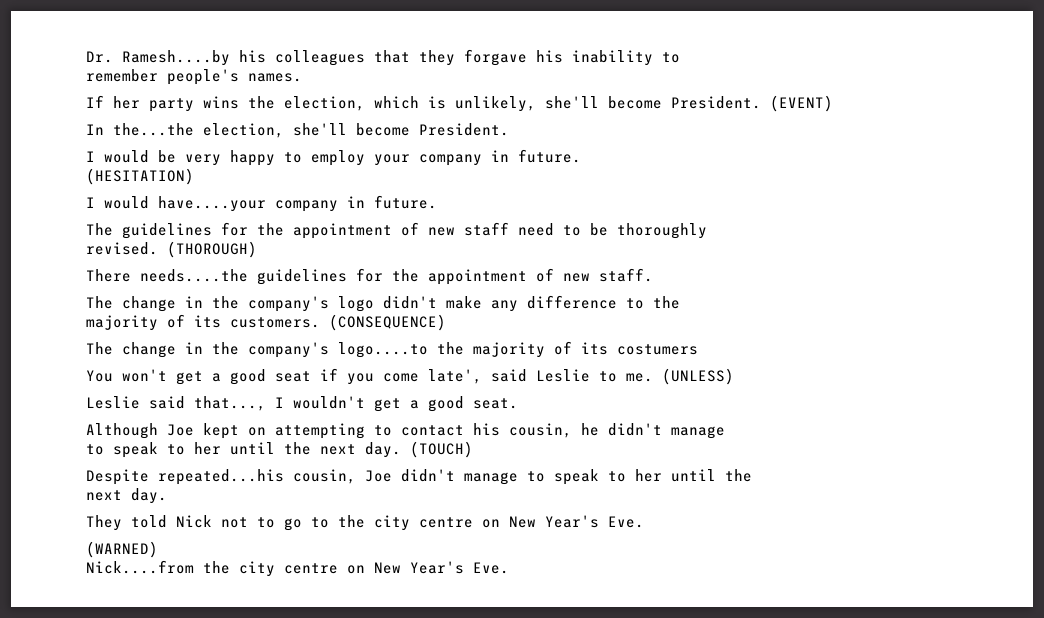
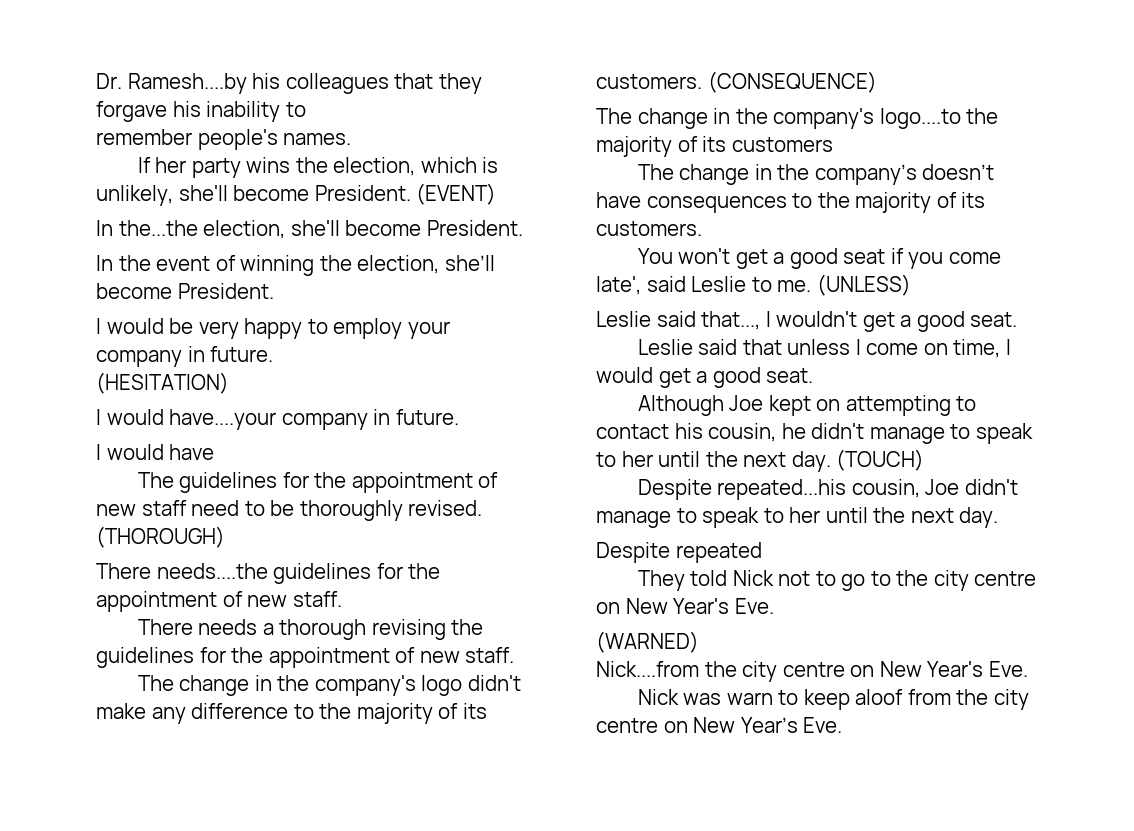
(509, 129) none -> [96,255,495,276] [96,283,274,299] // In the event of winning the election, she’ll become President.
(437, 202) none -> [96,444,215,460] // I would have
(707, 231) // -> (403, 510) none
(653, 275) none -> [137,619,484,640] [96,647,515,668] // There needs a thorough revising the guidelines for the appointment of new staff.
(680, 302) // -> (352, 711) none
[617,344,698,355] costumers -> [731,137,833,152] [637,164,995,185] [596,192,986,213] [596,221,702,236] customers // The change in the company’s doesn’t have consequences to the majority of its customers.
(518, 403) none -> [637,339,1011,358] [596,367,814,388] // Leslie said that unless I come on time, I would get a good seat.
(725, 432) // -> (945, 435) none
[86,488,167,504] // next day. -> [910,507,999,528] [596,542,762,563] next day. // Despite repeated
(509, 568) none -> [637,689,1029,710] [596,717,843,733] // Nick was warn to keep aloof from the city centre on New Year’s Eve.

